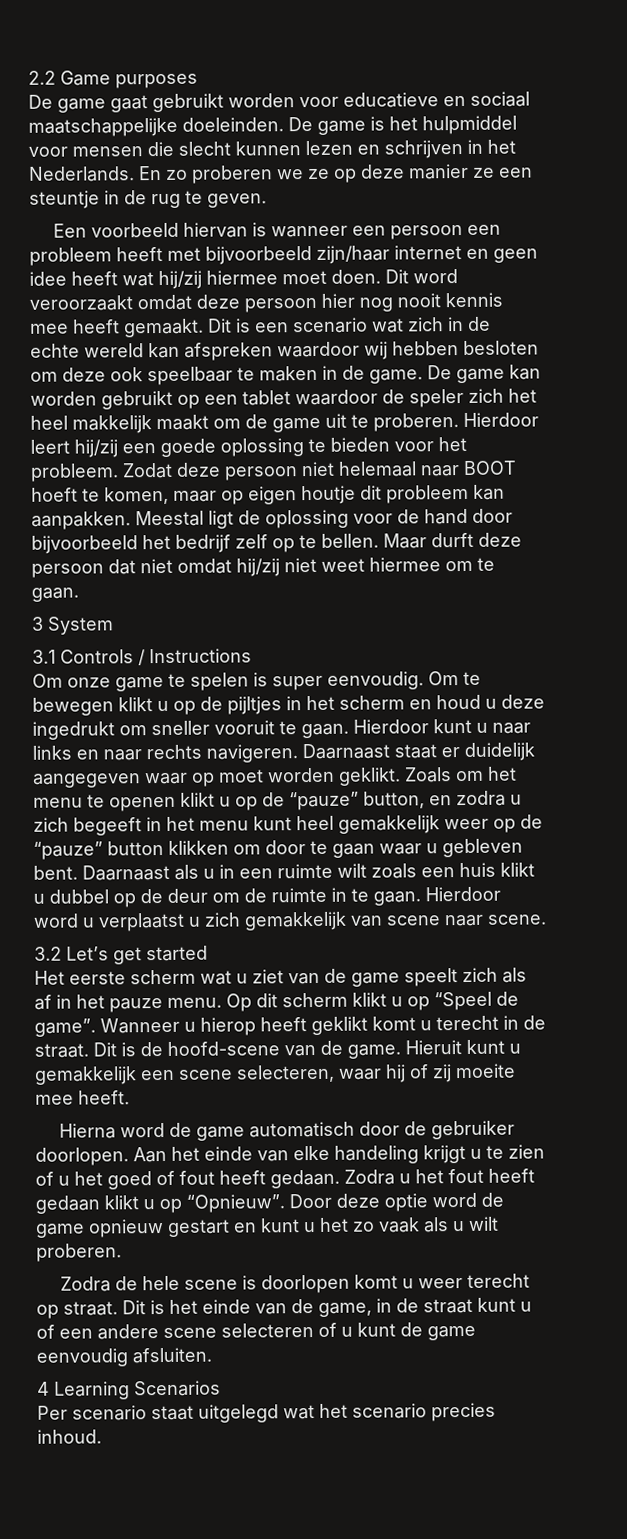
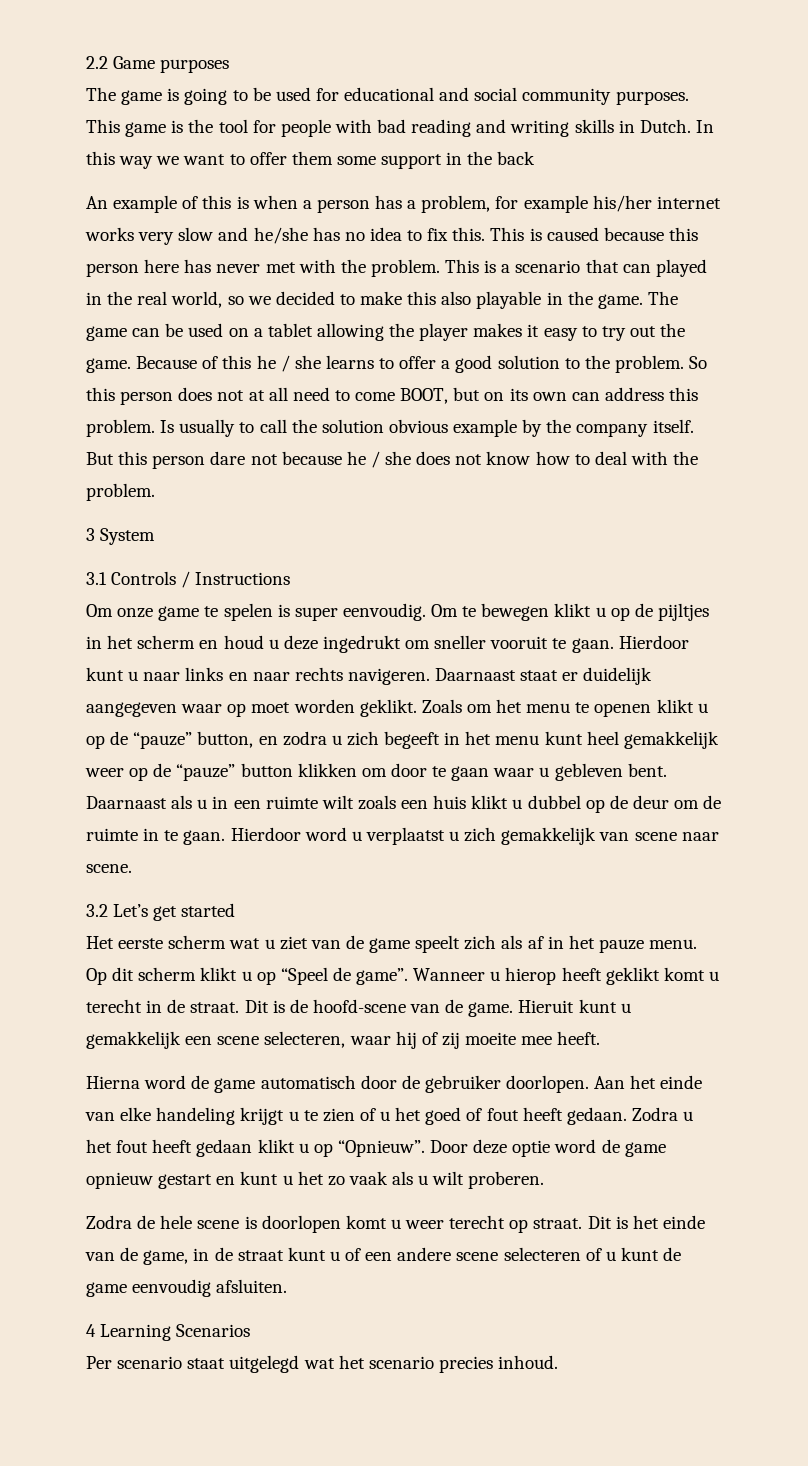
[28,91,530,113] [28,115,517,137] [28,139,516,159] [28,163,533,184] [29,190,267,209] [52,222,501,240] [29,245,538,266] [29,269,458,290] [29,292,503,313] [30,316,491,338] [30,340,539,361] [30,364,541,386] [30,388,537,410] [30,412,539,434] [30,436,467,458] [30,460,517,482] [31,484,505,505] [31,508,513,530] [31,532,522,554] [31,557,495,578] [31,587,79,602] De game gaat gebruikt worden voor educatieve en sociaal maatschappelijke doeleinden. De game is het hulpmiddel voor mensen die slecht kunnen lezen en schrijven in het Nederlands. En zo proberen we ze op deze manier ze een steuntje in de rug te geven. // Een voorbeeld hiervan is wanneer een persoon een probleem heeft met bijvoorbeeld zijn/haar internet en geen idee heeft wat hij/zij hiermee moet doen. Dit word veroorzaakt omdat deze persoon hier nog nooit kennis mee heeft gemaakt. Dit is een scenario wat zich in de echte wereld kan afspreken waardoor wij hebben besloten om deze ook speelbaar te maken in de game. De game kan worden gebruikt op een tablet waardoor de speler zich het heel makkelijk maakt om de game uit te proberen. Hierdoor leert hij/zij een goede oplossing te bieden voor het probleem. Zodat deze persoon niet helemaal naar BOOT hoeft te komen, maar op eigen houtje dit probleem kan aanpakken. Meestal ligt de oplossing voor de hand door bijvoorbeeld het bedrijf zelf op te bellen. Maar durft deze persoon dat niet omdat hij/zij niet weet hiermee om te gaan. -> [86,87,689,105] [86,119,714,137] [86,151,536,169] [86,195,721,213] [85,227,698,245] [86,259,707,277] [86,291,678,309] [86,323,686,341] [86,355,708,373] [86,387,699,405] [86,419,694,437] [86,451,699,469] [86,483,155,501] The game is going to be used for educational and social community purposes. This game is the tool for people with bad reading and writing skills in Dutch. In this way we want to offer them some support in the back // An example of this is when a person has a problem, for example his/her internet works very slow and he/she has no idea to fix this. This is caused because this person here has never met with the problem. This is a scenario that can played in the real world, so we decided to make this also playable in the game. The game can be used on a tablet allowing the player makes it easy to try out the game. Because of this he / she learns to offer a good solution to the problem. So this person does not at all need to come BOOT, but on its own can address this problem. Is usually to call the solution obvious example by the company itself. But this person dare not because he / she does not know how to deal with the problem.

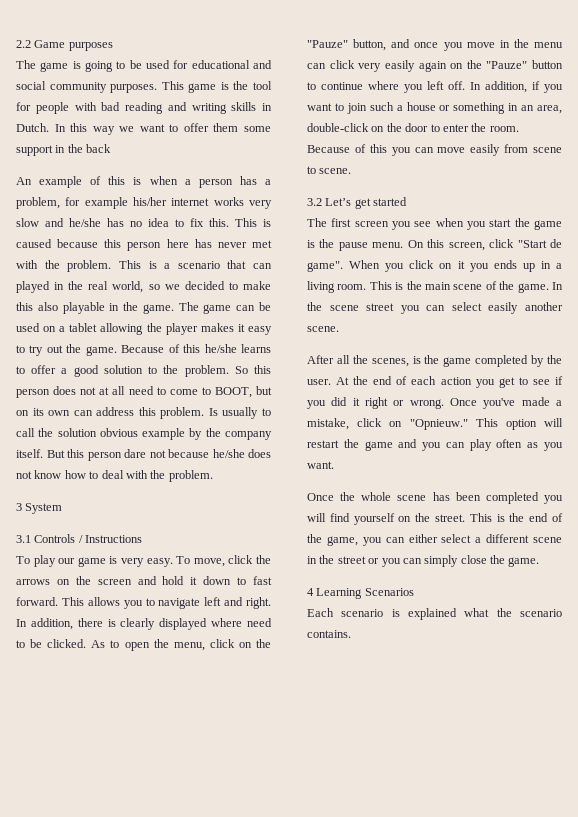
[256,355,321,372] he / she -> [204,344,237,353] he/she
(396, 396) none -> [201,387,211,395] to
[346,451,412,468] he / she -> [212,449,245,458] he/she
[86,603,709,621] [86,635,689,653] [86,667,653,685] [86,699,708,717] [86,731,719,749] [85,763,667,781] [86,795,722,813] [86,827,719,845] Om onze game te spelen is super eenvoudig. Om te bewegen klikt u op de pijltjes in het scherm en houd u deze ingedrukt om sneller vooruit te gaan. Hierdoor kunt u naar links en naar rechts navigeren. Daarnaast staat er duidelijk aangegeven waar op moet worden geklikt. Zoals om het menu te openen klikt u op de “pauze” button, en zodra u zich begeeft in het menu kunt heel gemakkelijk weer op de “pauze” button klikken om door te gaan waar u gebleven bent. Daarnaast als u in een ruimte wilt zoals een huis klikt u dubbel op de deur om de ruimte in te gaan. Hierdoor word u verplaatst u zich gemakkelijk van scene naar -> [16,555,271,567] [16,576,272,585] [16,597,271,609] [16,618,272,630] [16,639,271,651] [307,39,563,51] [307,60,563,72] [307,81,563,93] [307,102,562,114] [307,123,519,132] [307,144,562,156] [307,166,316,174] To play our game is very easy. To move, click the arrows on the screen and hold it down to fast forward. This allows you to navigate left and right. In addition, there is clearly displayed where need to be clicked. As to open the menu, click on the "Pauze" button, and once you move in the menu can click very easily again on the "Pauze" button to continue where you left off. In addition, if you want to join such a house or something in an area, double-click on the door to enter the room. Because of this you can move easily from scene to
[86,935,698,953] [86,967,719,985] [86,999,631,1017] [86,1031,601,1049] [86,1075,703,1093] [85,1107,694,1125] [86,1139,666,1157] [86,1171,545,1189] [86,1215,705,1233] [85,1247,682,1265] [86,1279,288,1297] [86,1324,251,1341] [86,1355,559,1373] Het eerste scherm wat u ziet van de game speelt zich als af in het pauze menu. Op dit scherm klikt u op “Speel de game”. Wanneer u hierop heeft geklikt komt u terecht in de straat. Dit is de hoofd-scene van de game. Hieruit kunt u gemakkelijk een scene selecteren, waar hij of zij moeite mee heeft. // Hierna word de game automatisch door de gebruiker doorlopen. Aan het einde van elke handeling krijgt u te zien of u het goed of fout heeft gedaan. Zodra u het fout heeft gedaan klikt u op “Opnieuw”. Door deze optie word de game opnieuw gestart en kunt u het zo vaak als u wilt proberen. // Zodra de hele scene is doorlopen komt u weer terecht op straat. Dit is het einde van de game, in de straat kunt u of een andere scene selecteren of u kunt de game eenvoudig afsluiten. // 4 Learning Scenarios // Per scenario staat uitgelegd wat het scenario precies inhoud. -> [307,218,562,230] [307,239,562,251] [307,260,562,272] [307,281,563,293] [307,302,563,314] [307,326,339,332] [307,355,562,367] [307,376,563,388] [307,397,562,409] [307,418,563,430] [307,439,563,451] [307,461,334,469] [307,492,563,504] [307,513,563,525] [307,534,562,546] [307,555,540,567] [307,588,414,599] [307,608,562,620] [307,630,351,638] The first screen you see when you start the game is the pause menu. On this screen, click "Start de game". When you click on it you ends up in a living room. This is the main scene of the game. In the scene street you can select easily another scene. // After all the scenes, is the game completed by the user. At the end of each action you get to see if you did it right or wrong. Once you've made a mistake, click on "Opnieuw." This option will restart the game and you can play often as you want. // Once the whole scene has been completed you will find yourself on the street. This is the end of the game, you can either select a different scene in the street or you can simply close the game. // 4 Learning Scenarios // Each scenario is explained what the scenario contains.

